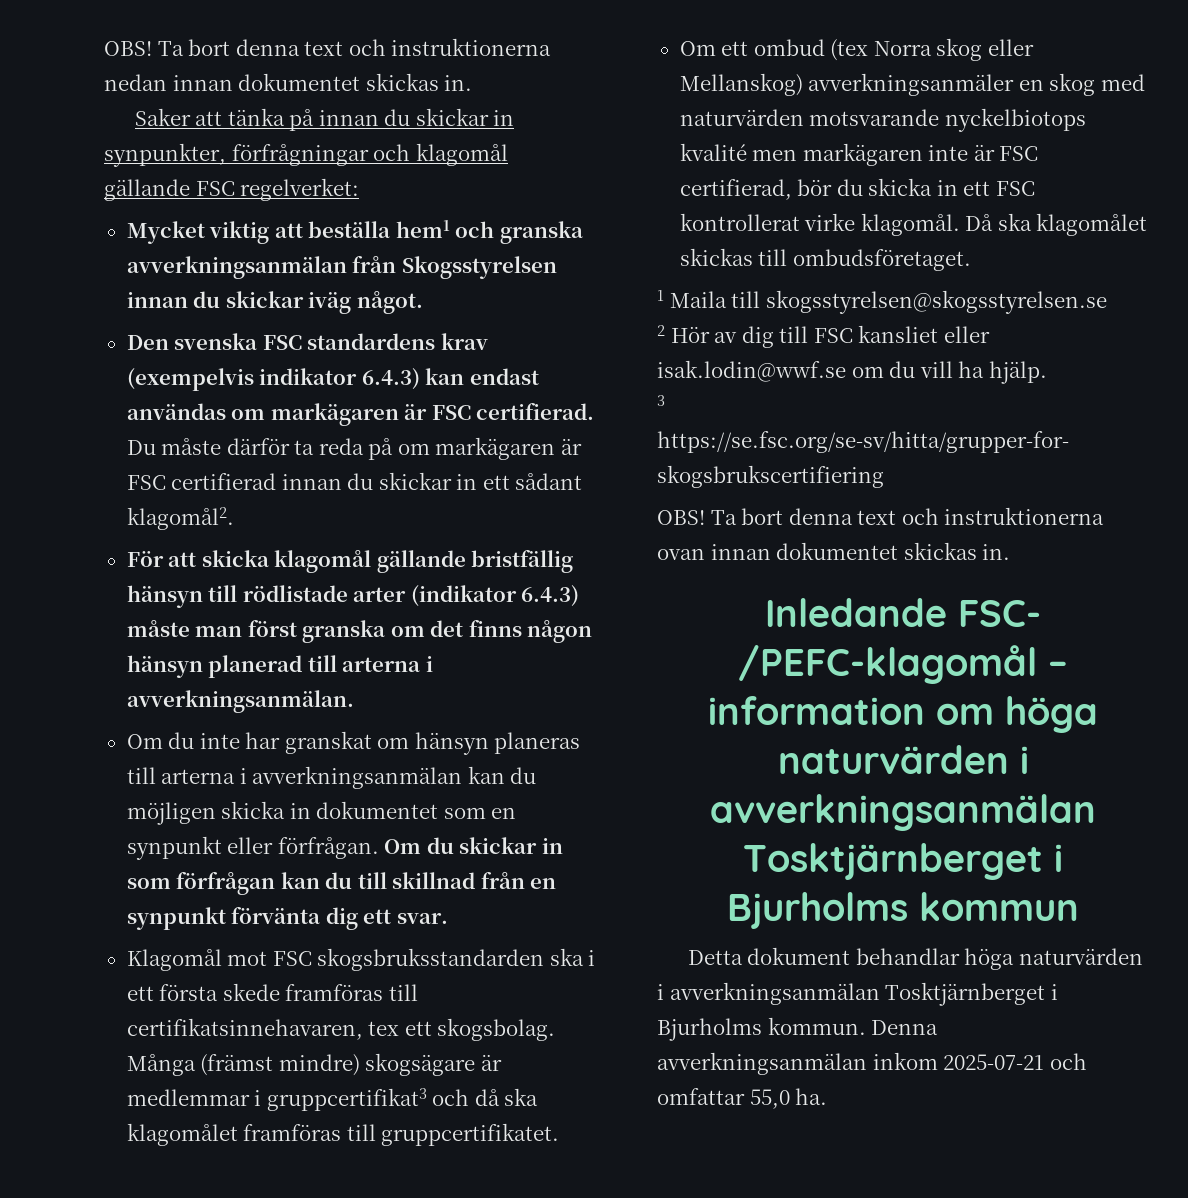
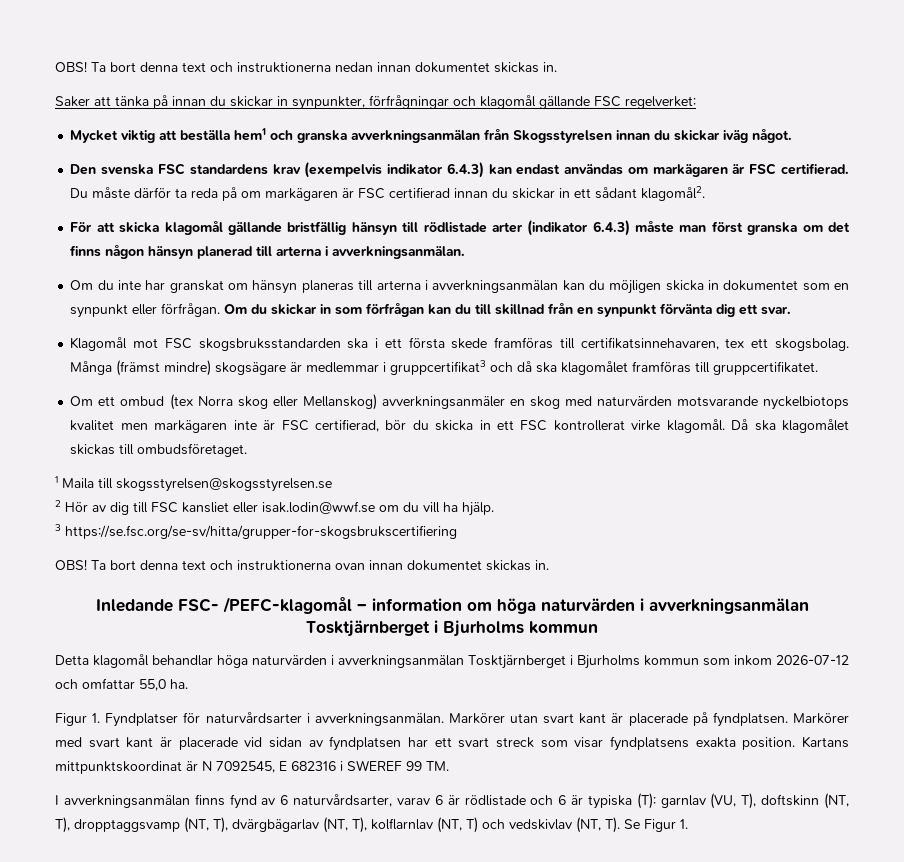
[679,143,747,161] kvalité -> [70,420,115,431] kvalitet
[747,947,851,965] dokument -> [93,654,149,668] klagomål
[767,1017,939,1035] [657,1052,1045,1075] kommun. Denna avverkningsanmälan inkom 2025-07-21 -> [644,655,849,666] kommun som inkom 2026-07-12
(828, 1096) none -> [55,712,849,727] [55,736,849,751] [55,760,449,774] [55,793,850,809] [55,817,688,833] // Figur 1. Fyndplatser för naturvårdsarter i avverkningsanmälan. Markörer utan svart kant är placerade på fyndplatsen. Markörer med svart kant är placerade vid sidan av fyndplatsen har ett svart streck som visar fyndplatsens exakta position. Kartans mittpunktskoordinat är N 7092545, E 682316 i SWEREF 99 TM. // I avverkningsanmälan finns fynd av 6 naturvårdsarter, varav 6 är rödlistade och 6 är typiska (T): garnlav (VU, T), doftskinn (NT, T), dropptaggsvamp (NT, T), dvärgbägarlav (NT, T), kolflarnlav (NT, T) och vedskivlav (NT, T). Se Figur 1.

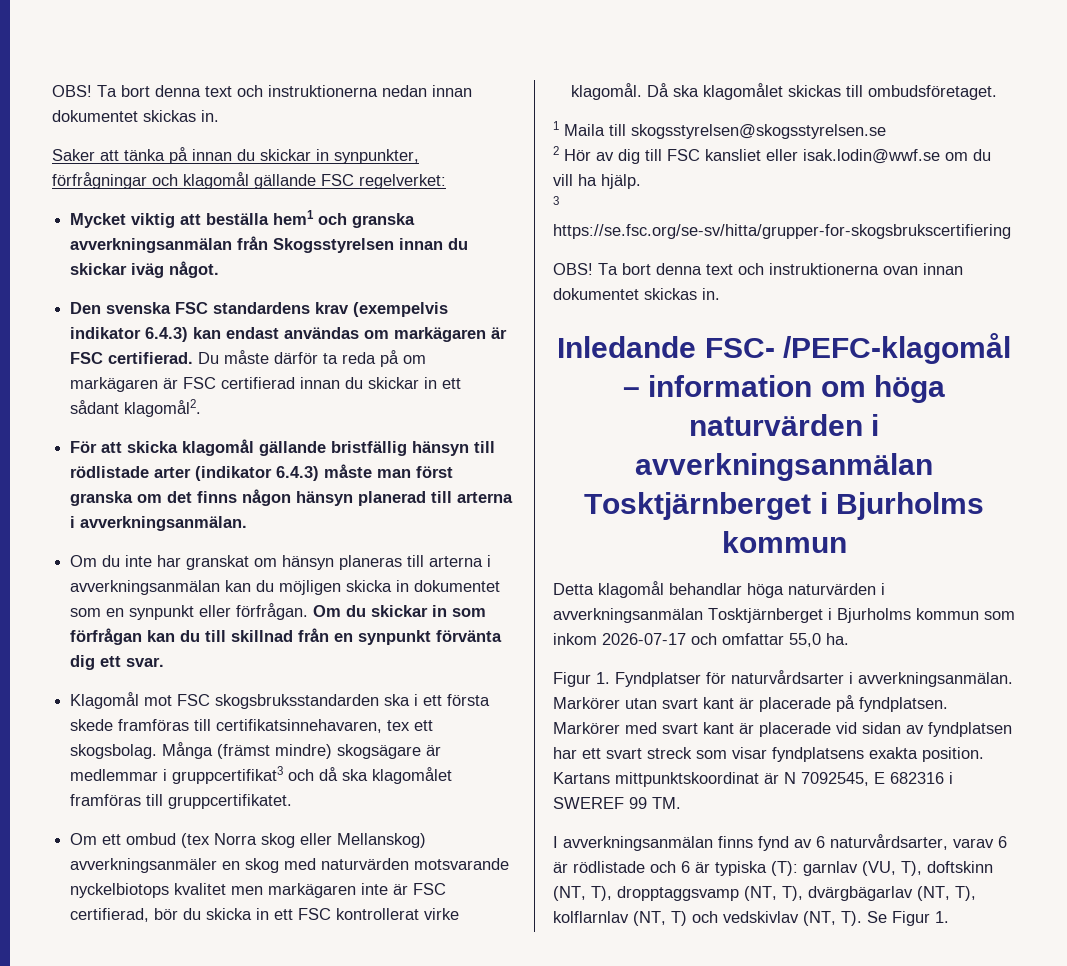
[776,655,849,665] 2026-07-12 -> [602,633,686,645] 2026-07-17

